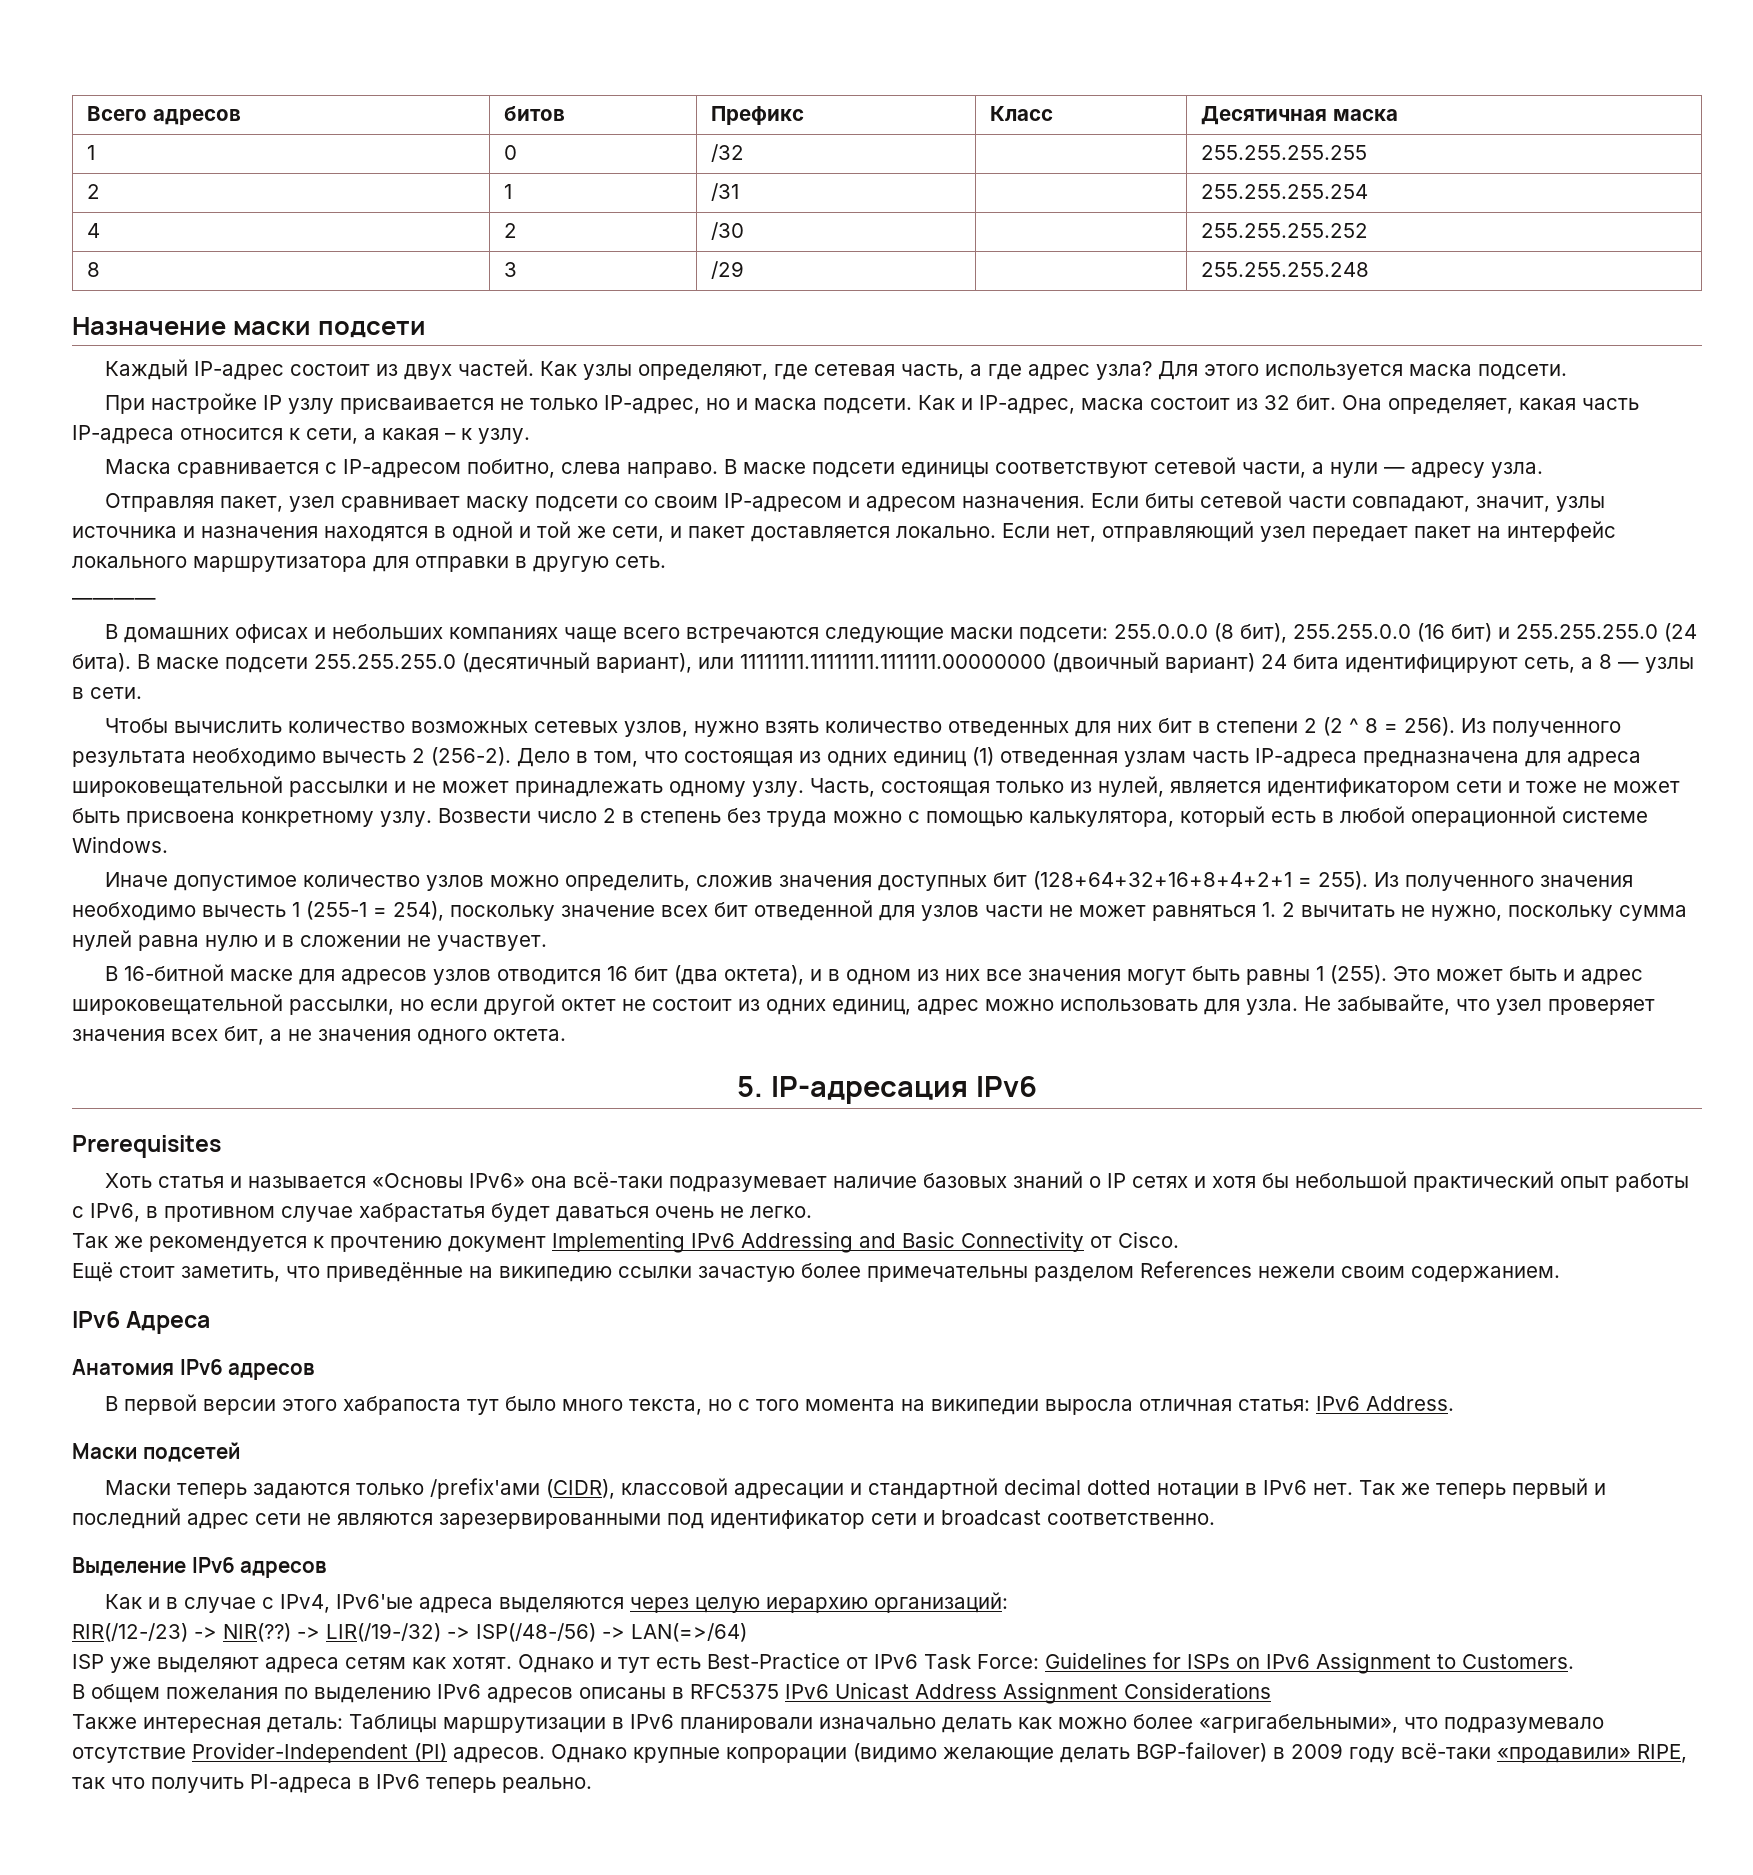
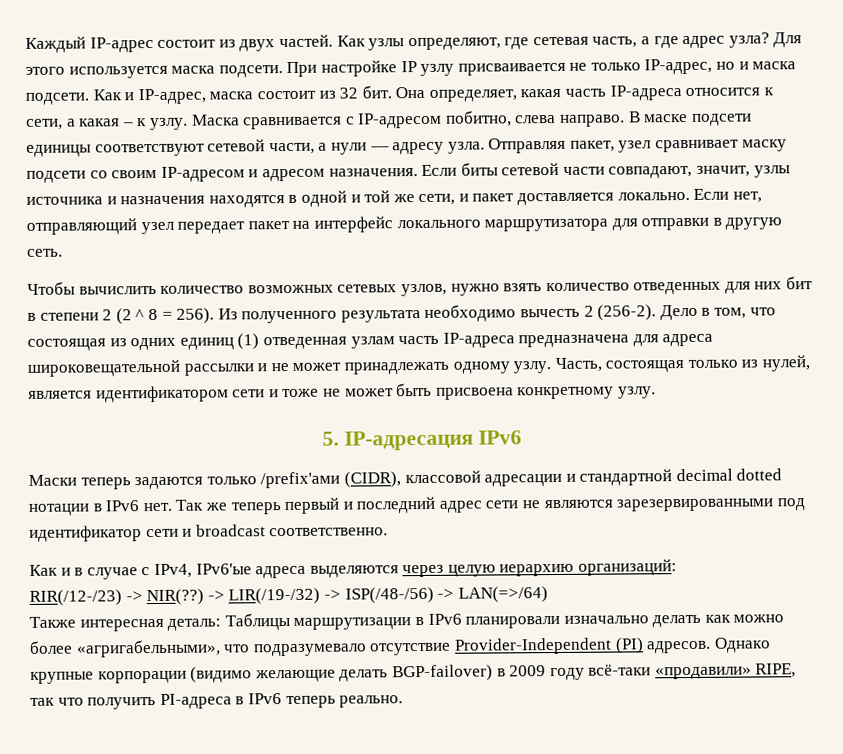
[87,106,242,125] [504,106,566,121] [711,106,805,125] [990,106,1054,121] [1201,106,1399,125] [87,145,96,160] [504,145,518,160] [711,144,745,162] [1201,145,1368,160] [87,184,101,199] [504,184,513,199] [711,183,740,201] [1201,184,1369,199] [87,223,101,238] [504,223,518,238] [711,222,745,240] [1201,223,1369,238] [87,262,101,277] [504,262,518,277] [711,261,745,279] [1201,262,1370,277] [72,317,426,338] Всего адресов | битов | Префикс | Класс | Десятичная маска // 1 | 0 | /32 | | 255.255.255.255 // 2 | 1 | /31 | | 255.255.255.254 // 4 | 2 | /30 | | 255.255.255.252 // 8 | 3 | /29 | | 255.255.255.248 // Назначение маски подсети // -> (25, 44) none
(1567, 372) // -> (283, 71) none
(530, 436) // -> (188, 124) none
(1543, 470) // -> (485, 147) none
[72,598,156,605] [104,623,1697,643] [72,652,1694,673] [72,687,142,699] // ———— // В домашних офисах и небольших компаниях чаще всего встречаются следующие маски подсети: 255.0.0.0 (8 бит), 255.255.0.0 (16 бит) и 255.255.255.0 (24 бита). В маске подсети 255.255.255.0 (десятичный вариант), или 11111111.11111111.1111111.00000000 (двоичный вариант) 24 бита идентифицируют сеть, а 8 — узлы в сети. -> (63, 252) none
[438,806,1648,827] [72,836,168,853] [104,871,1633,891] [72,900,1687,921] [72,930,547,951] [104,964,1643,985] [72,994,1655,1015] [72,1026,566,1045] [737,1076,1037,1104] [72,1135,221,1158] [104,1171,1689,1192] [72,1203,812,1222] [72,1231,1179,1253] [72,1261,1560,1282] [72,1311,211,1334] [72,1359,315,1380] [104,1394,1454,1415] [72,1442,240,1462] Возвести число 2 в степень без труда можно с помощью калькулятора, который есть в любой операционной системе Windows. // Иначе допустимое количество узлов можно определить, сложив значения доступных бит (128+64+32+16+8+4+2+1 = 255). Из полученного значения необходимо вычесть 1 (255-1 = 254), поскольку значение всех бит отведенной для узлов части не может равняться 1. 2 вычитать не нужно, поскольку сумма нулей равна нулю и в сложении не участвует. // В 16-битной маске для адресов узлов отводится 16 бит (два октета), и в одном из них все значения могут быть равны 1 (255). Это может быть и адрес широковещательной рассылки, но если другой октет не состоит из одних единиц, адрес можно использовать для узла. Не забывайте, что узел проверяет значения всех бит, а не значения одного октета. // 5. IP-адресация IPv6 // Prerequisites // Хоть статья и называется «Основы IPv6» она всё-таки подразумевает наличие базовых знаний о IP сетях и хотя бы небольшой практический опыт работы с IPv6, в противном случае хабрастатья будет даваться очень не легко. // Так же рекомендуется к прочтению документ Implementing IPv6 Addressing and Basic Connectivity от Cisco. // Ещё стоит заметить, что приведённые на википедию ссылки зачастую более примечательны разделом References нежели своим содержанием. // IPv6 Адреса // Анатомия IPv6 адресов // В первой версии этого хабрапоста тут было много текста, но с того момента на википедии выросла отличная статья: IPv6 Address. // Маски подсетей -> [321,430,523,451] // 5. IP-адресация IPv6
[72,1557,327,1578] // Выделение IPv6 адресов -> (389, 532) none
[72,1652,1574,1674] [72,1682,1271,1704] // ISP уже выделяют адреса сетям как хотят. Однако и тут есть Best-Practice от IPv6 Task Force: Guidelines for ISPs on IPv6 Assignment to Customers. // В общем пожелания по выделению IPv6 адресов описаны в RFC5375 IPv6 Unicast Address Assignment Considerations -> (548, 594) none
[726,1747,847,1763] копрорации -> [97,670,187,684] корпорации

